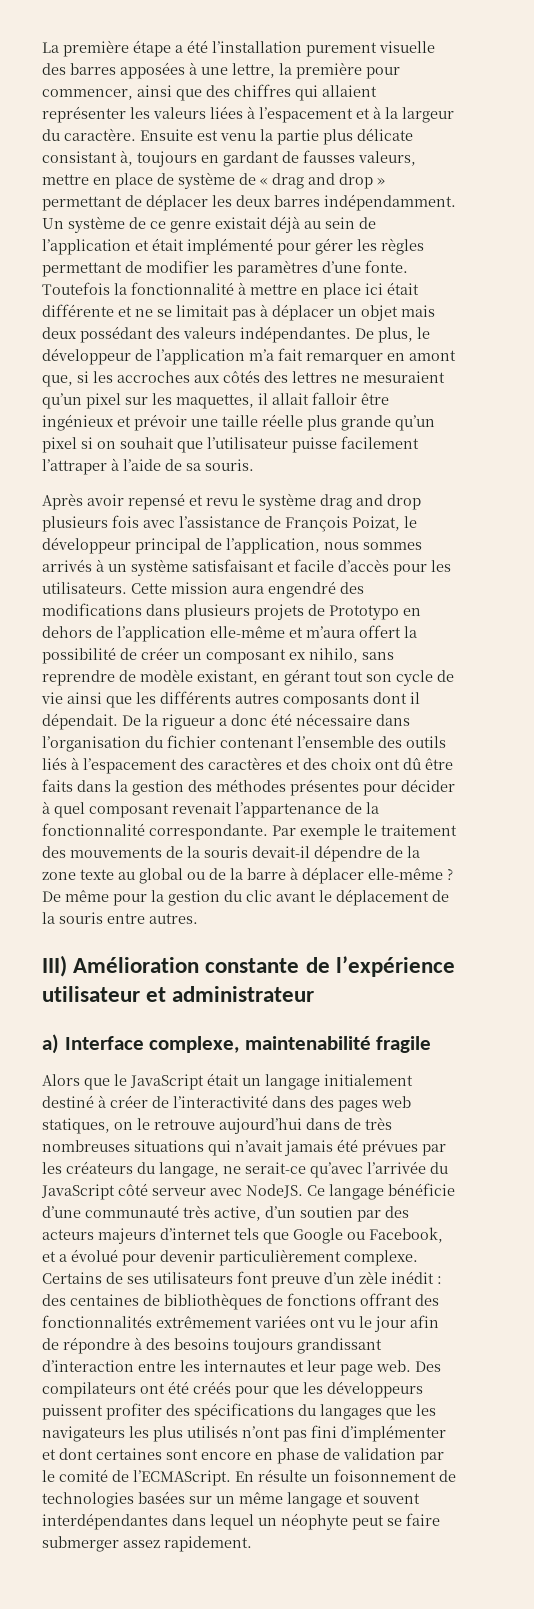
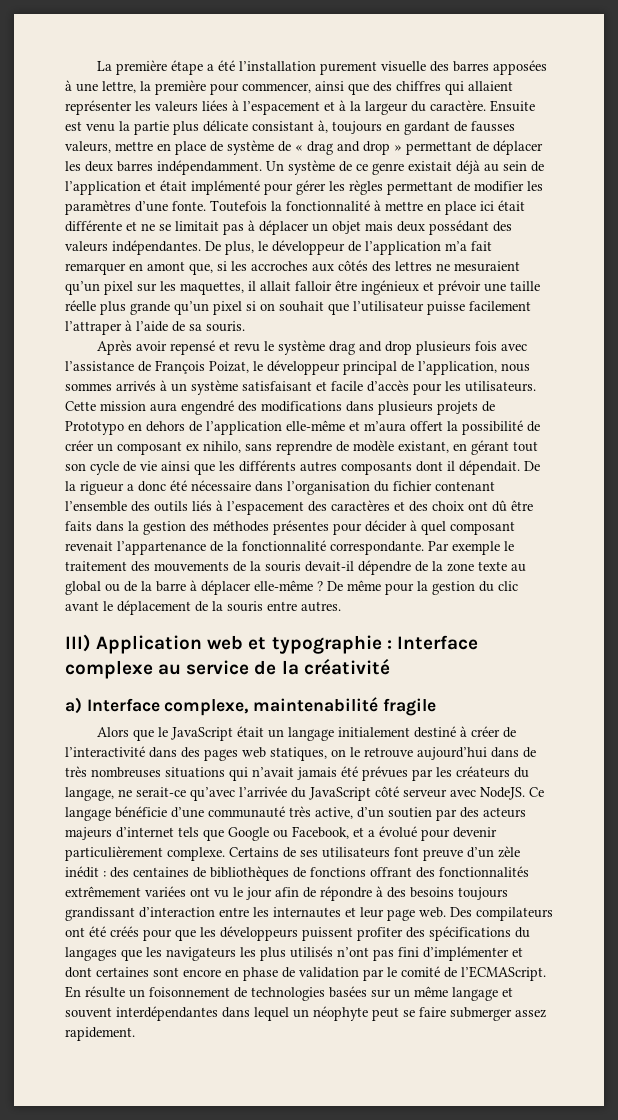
[73,956,455,977] [42,986,315,1002] Amélioration constante de l’expérience utilisateur et administrateur -> [96,635,478,654] [65,659,390,679] Application web et typographie : Interface complexe au service de la créativité

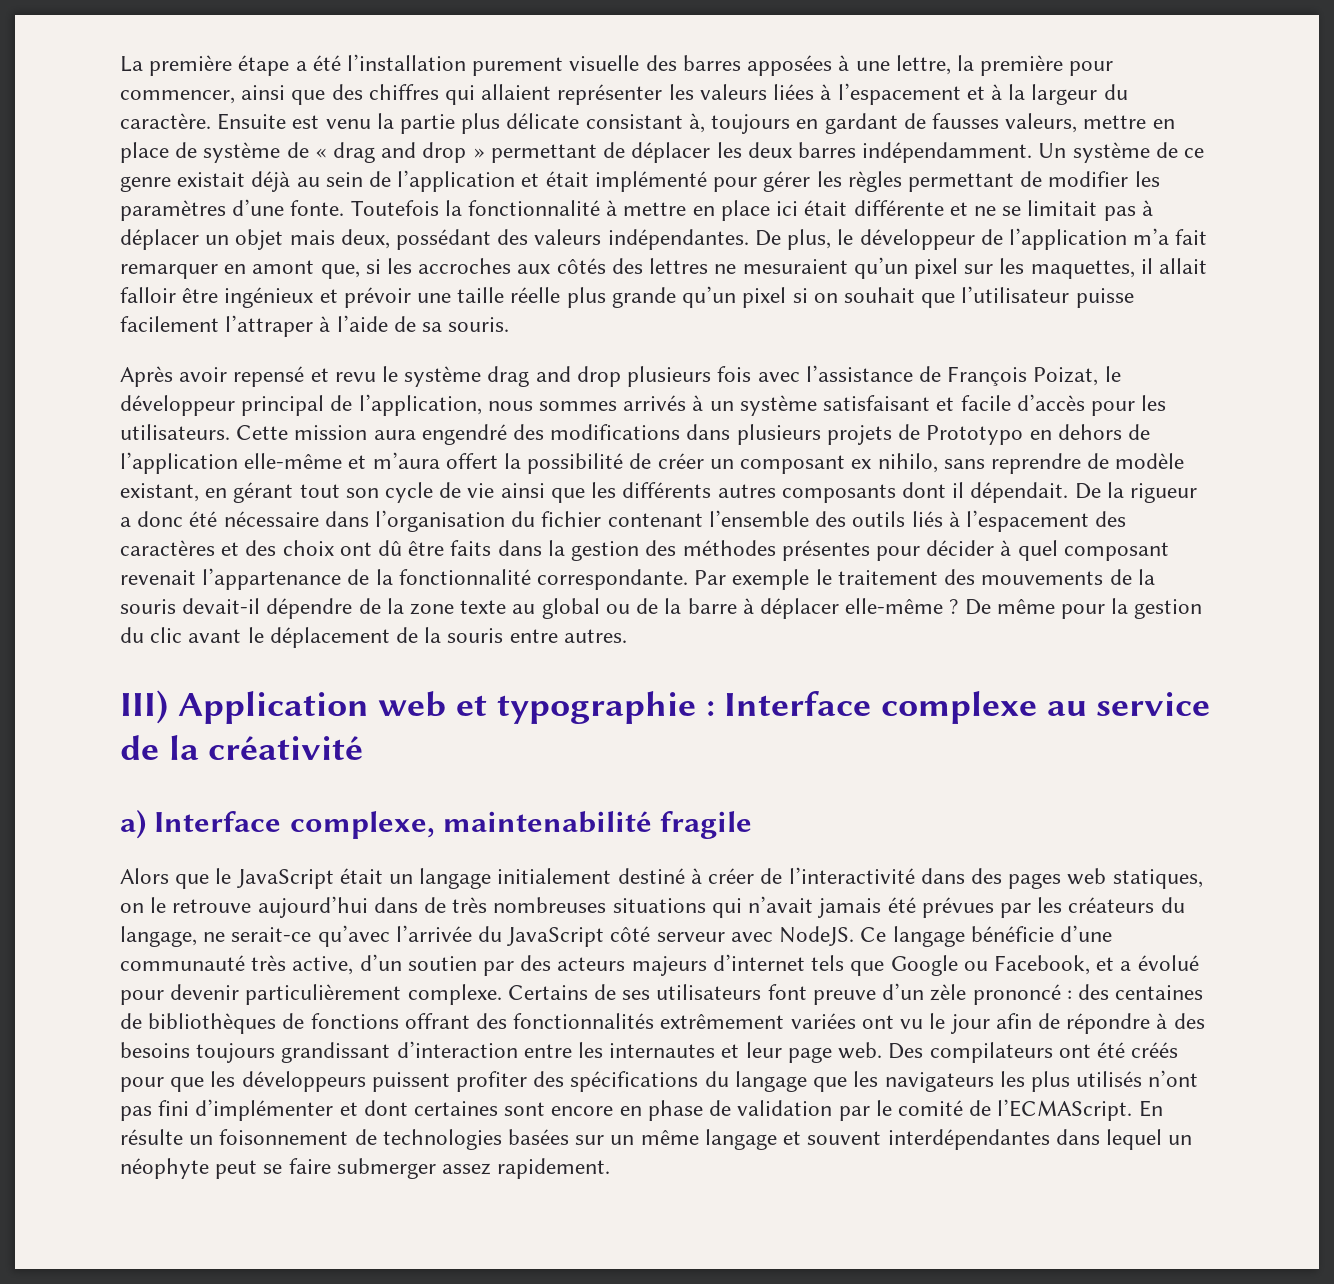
[397,221,425,232] deux -> [340,229,390,249] deux,
[65,866,99,878] inédit -> [972,984,1061,1005] prononcé
[65,947,117,961] langages -> [734,1071,807,1092] langage

